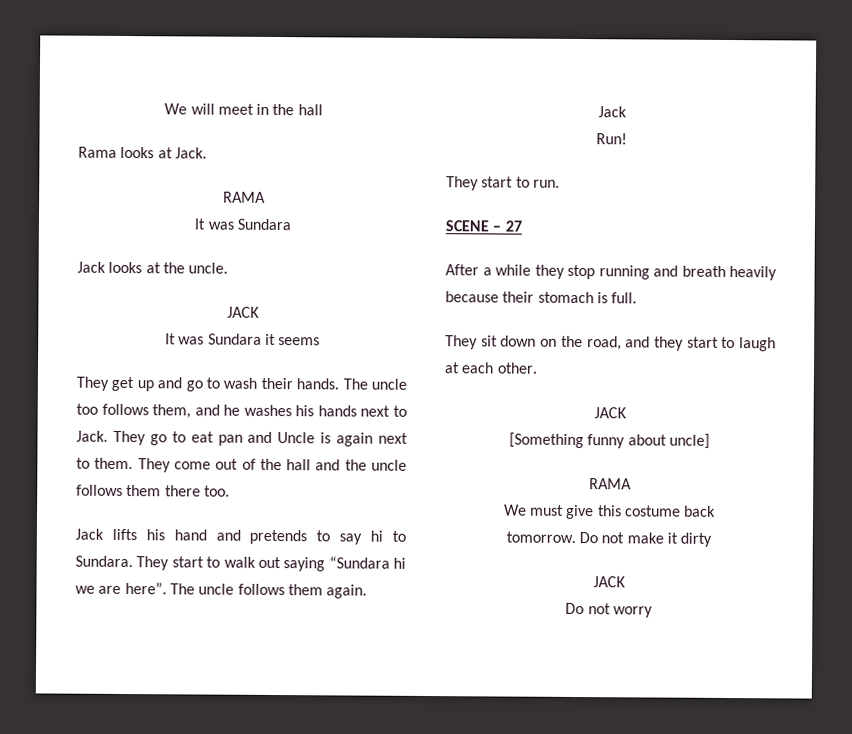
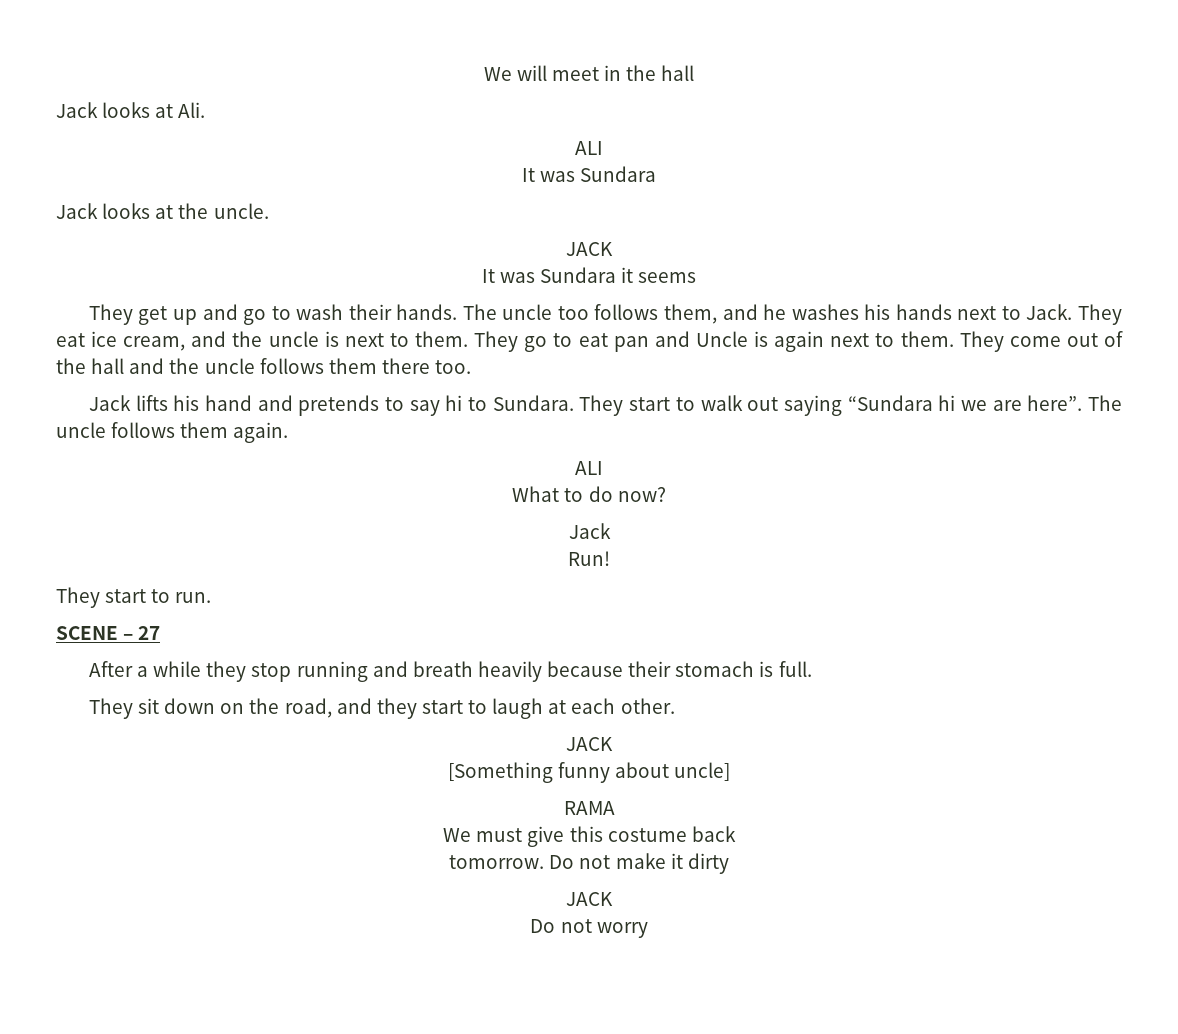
[78,146,207,159] [222,191,266,203] Rama looks at Jack. // RAMA -> [56,102,206,118] [575,141,603,155] Jack looks at Ali. // ALI
(146, 438) none -> [56,331,519,352] eat ice cream, and the uncle is next to them. They
(368, 591) none -> [575,461,603,475] [512,486,666,502] // ALI // What to do now?

